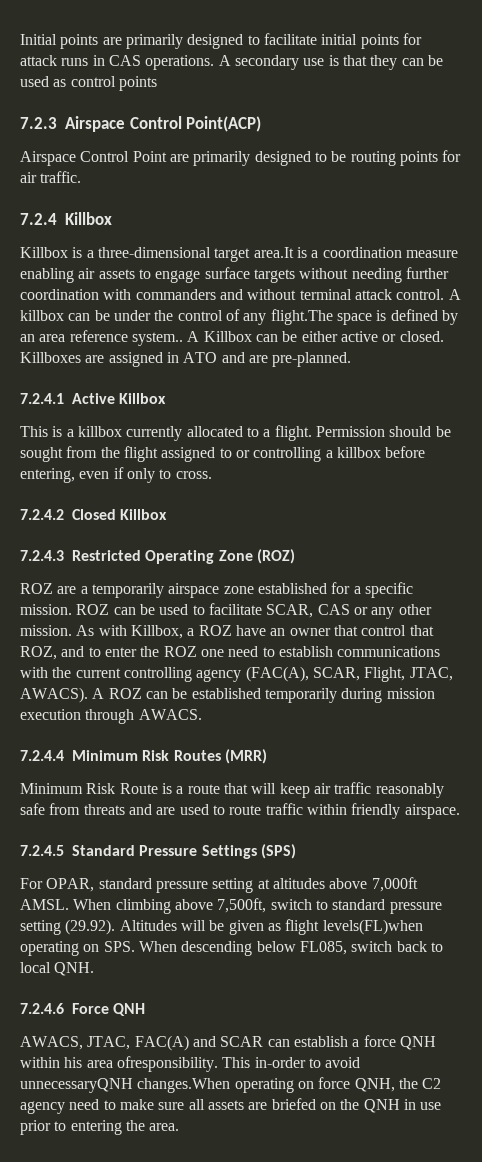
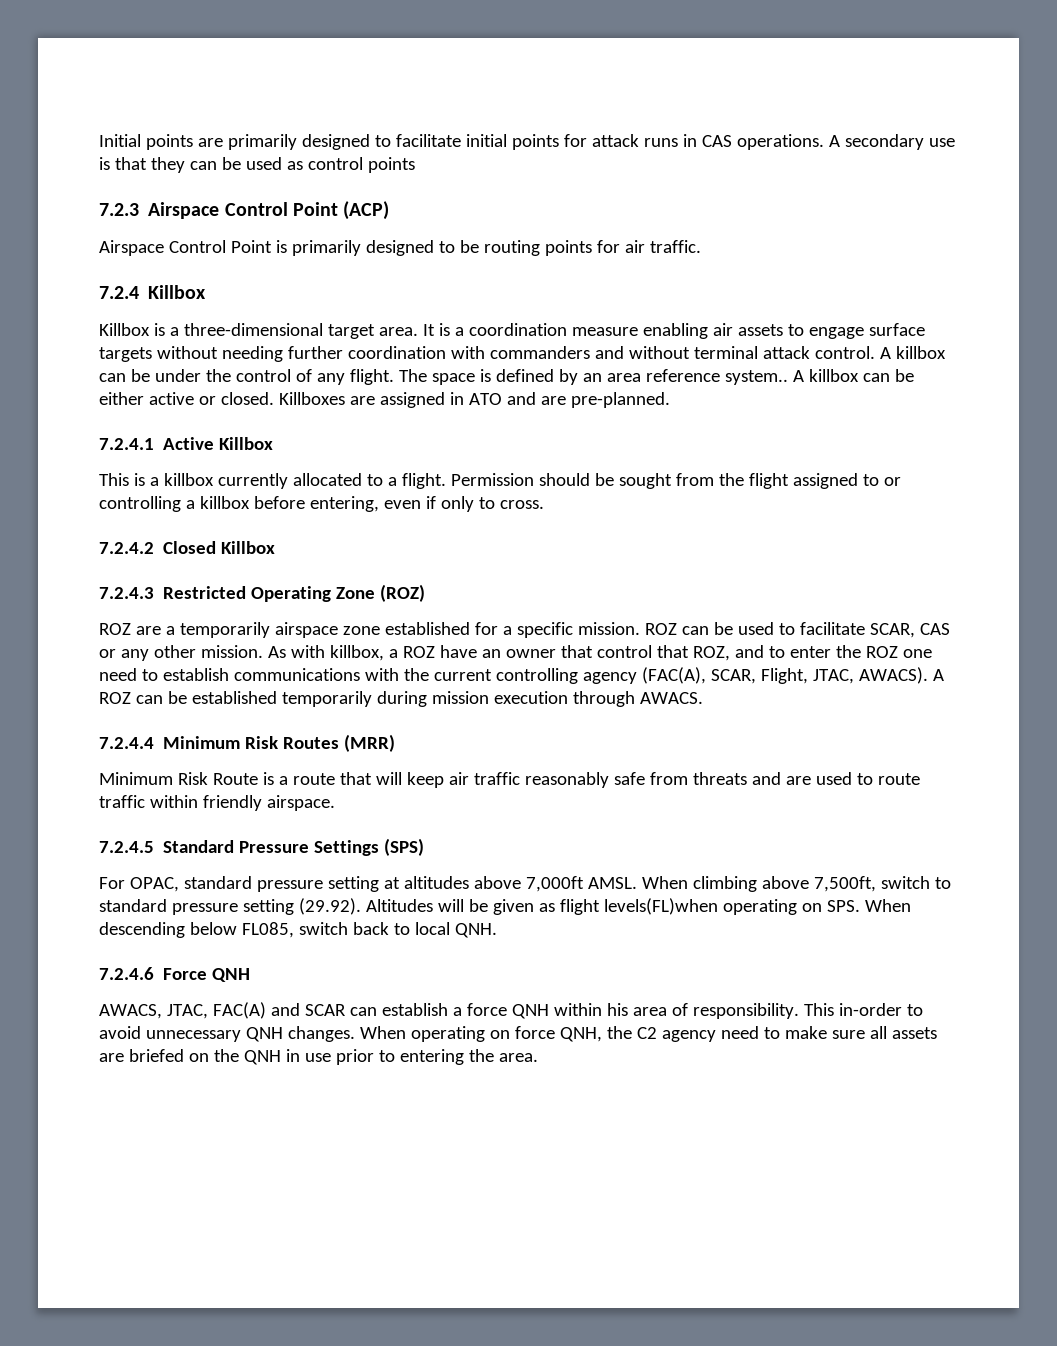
[186,116,262,132] [20,151,189,166] Point(ACP) // Airspace Control Point are -> [293,201,390,220] [99,240,287,256] Point (ACP) // Airspace Control Point is
[253,247,294,258] area.It -> [378,324,435,336] area. It
[270,309,333,325] flight.The -> [349,369,427,385] flight. The
[203,331,252,342] Killbox -> [808,369,859,382] killbox
[130,625,183,639] Killbox, -> [329,645,384,661] killbox,
[46,878,95,892] OPAR, -> [129,877,179,892] OPAC,
[116,1056,218,1072] ofresponsibility. -> [671,1003,799,1019] of responsibility.
[20,1078,231,1093] unnecessaryQNH changes.When -> [145,1026,406,1042] unnecessary QNH changes. When

